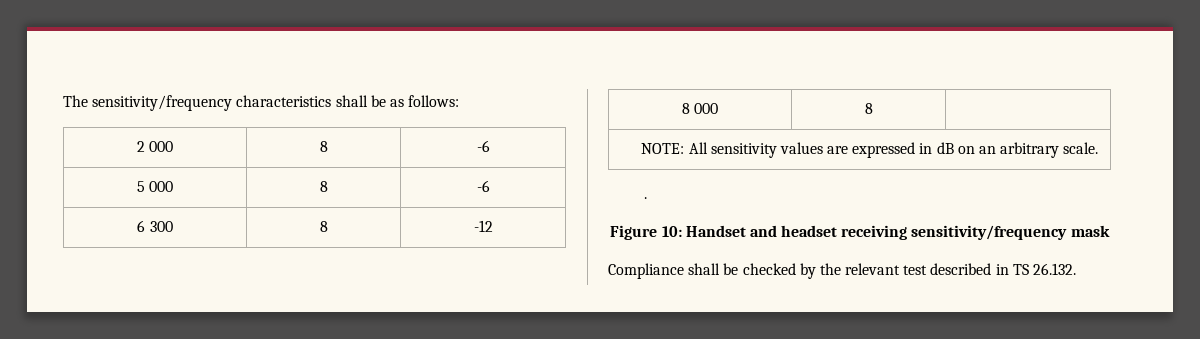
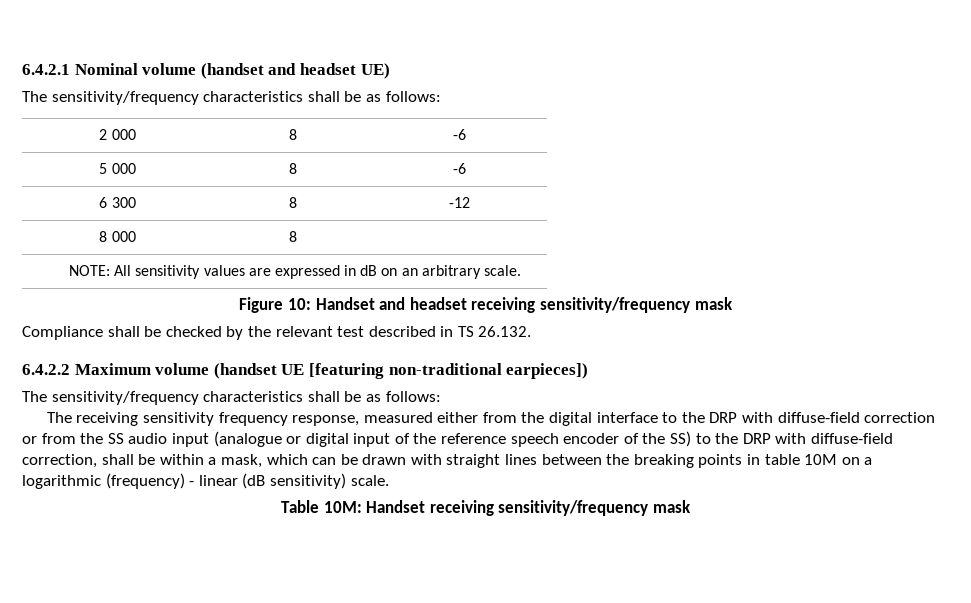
(63, 101) none -> [22,63,390,79] 6.4.2.1 Nominal volume (handset and headset UE) //
[643,197,647,199] // . -> (521, 270) none
(1077, 269) none -> [22,363,589,379] [22,391,441,405] [46,412,936,426] [22,431,893,447] [22,454,873,468] [22,473,389,489] [281,500,691,516] // 6.4.2.2 Maximum volume (handset UE [featuring non-traditional earpieces]) // The sensitivity/frequency characteristics shall be as follows: // The receiving sensitivity frequency response, measured either from the digital interface to the DRP with diffuse-field correction or from the SS audio input (analogue or digital input of the reference speech encoder of the SS) to the DRP with diffuse-field correction, shall be within a mask, which can be drawn with straight lines between the breaking points in table 10M on a logarithmic (frequency) - linear (dB sensitivity) scale. // Table 10M: Handset receiving sensitivity/frequency mask

